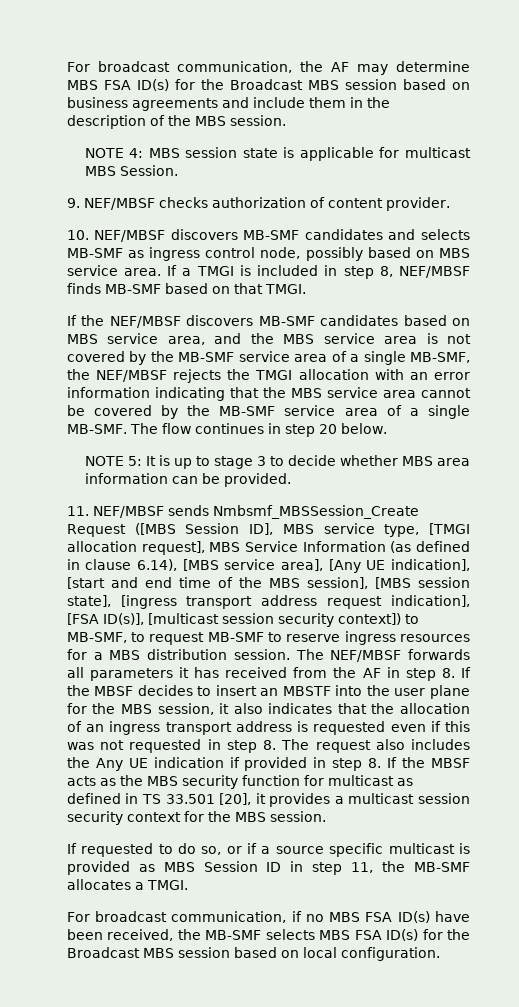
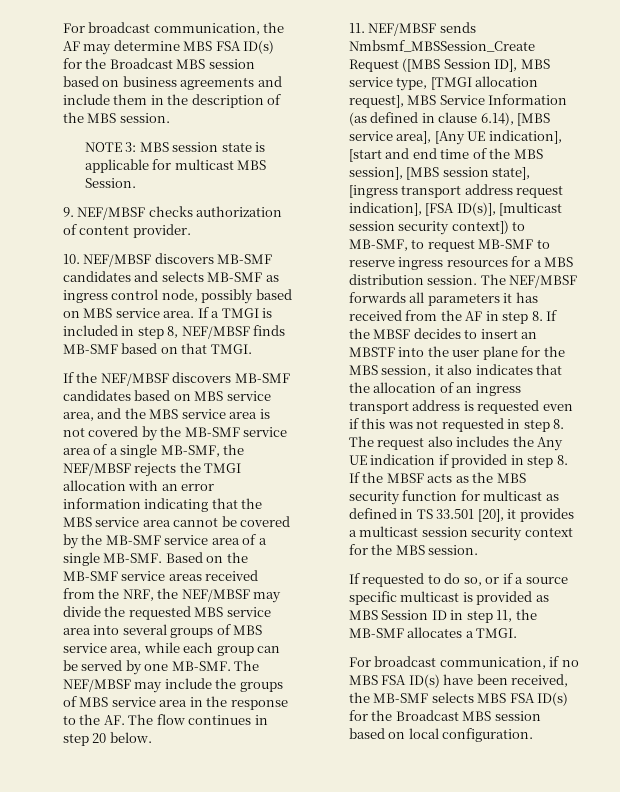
[129,148,144,158] 4: -> [125,142,137,152] 3:
(127, 429) none -> [165,552,248,563] [62,570,259,581] [62,588,282,603] [62,606,271,620] [62,624,263,638] [62,642,281,656] [62,660,260,675] [62,678,283,693] [62,696,288,710] [62,714,125,725] Based on the MB-SMF service areas received from the NRF, the NEF/MBSF may divide the requested MBS service area into several groups of MBS service area, while each group can be served by one MB-SMF. The NEF/MBSF may include the groups of MBS service area in the response to the AF.
[84,455,471,469] [84,473,291,487] // NOTE 5: It is up to stage 3 to decide whether MBS area information can be provided. -> (152, 737) none

